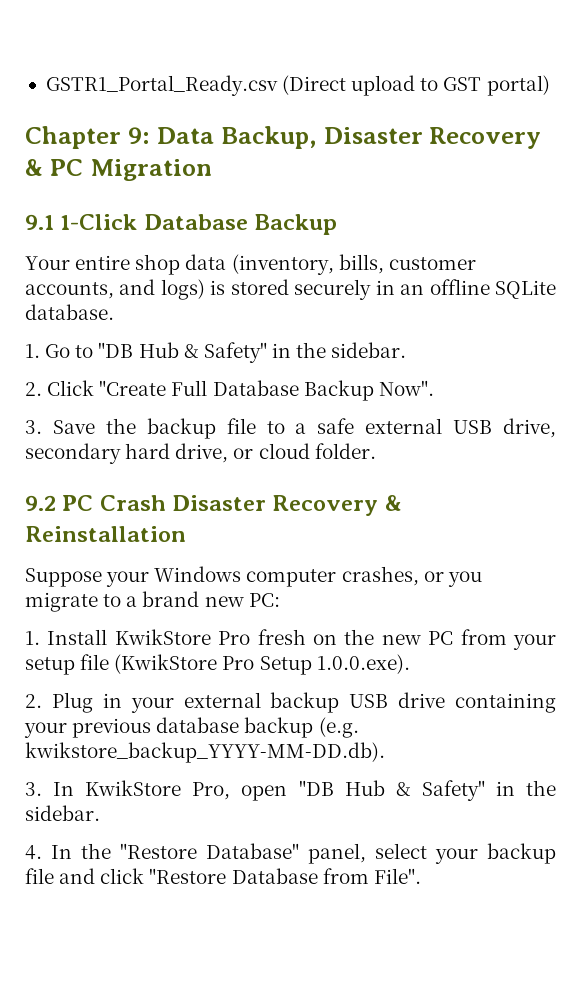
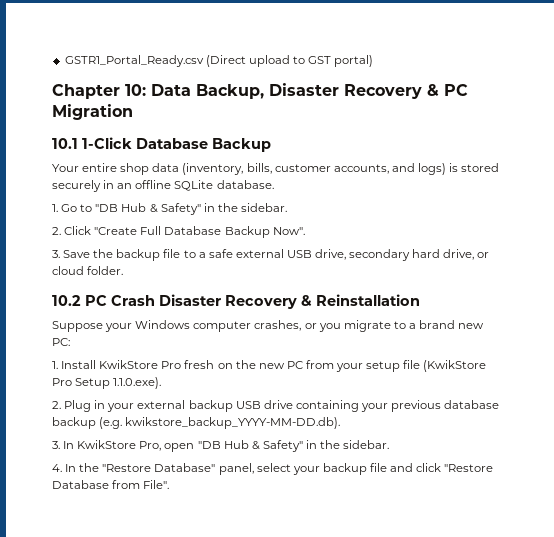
[127,127,150,144] 9: -> [125,84,146,96] 10:
[25,214,54,230] 9.1 -> [52,138,78,149] 10.1
[25,495,56,511] 9.2 -> [52,295,81,306] 10.2
[316,654,410,674] 1.0.0.exe). -> [113,377,162,389] 1.1.0.exe).

